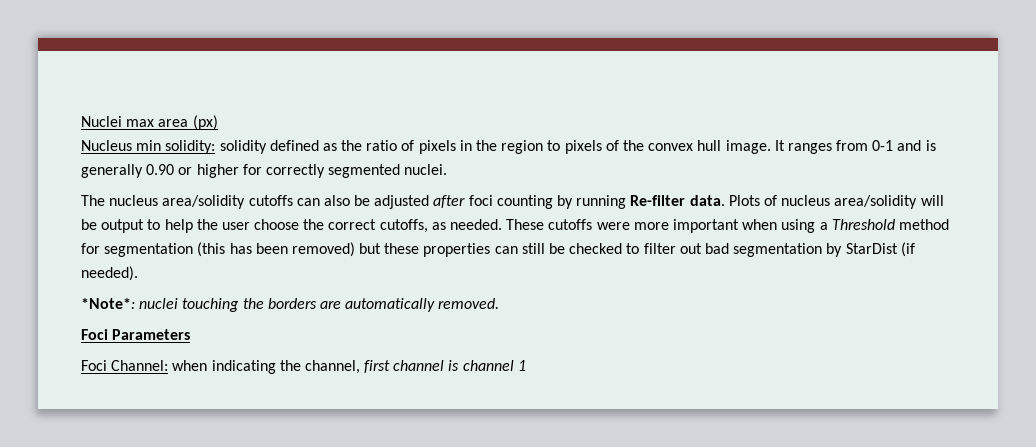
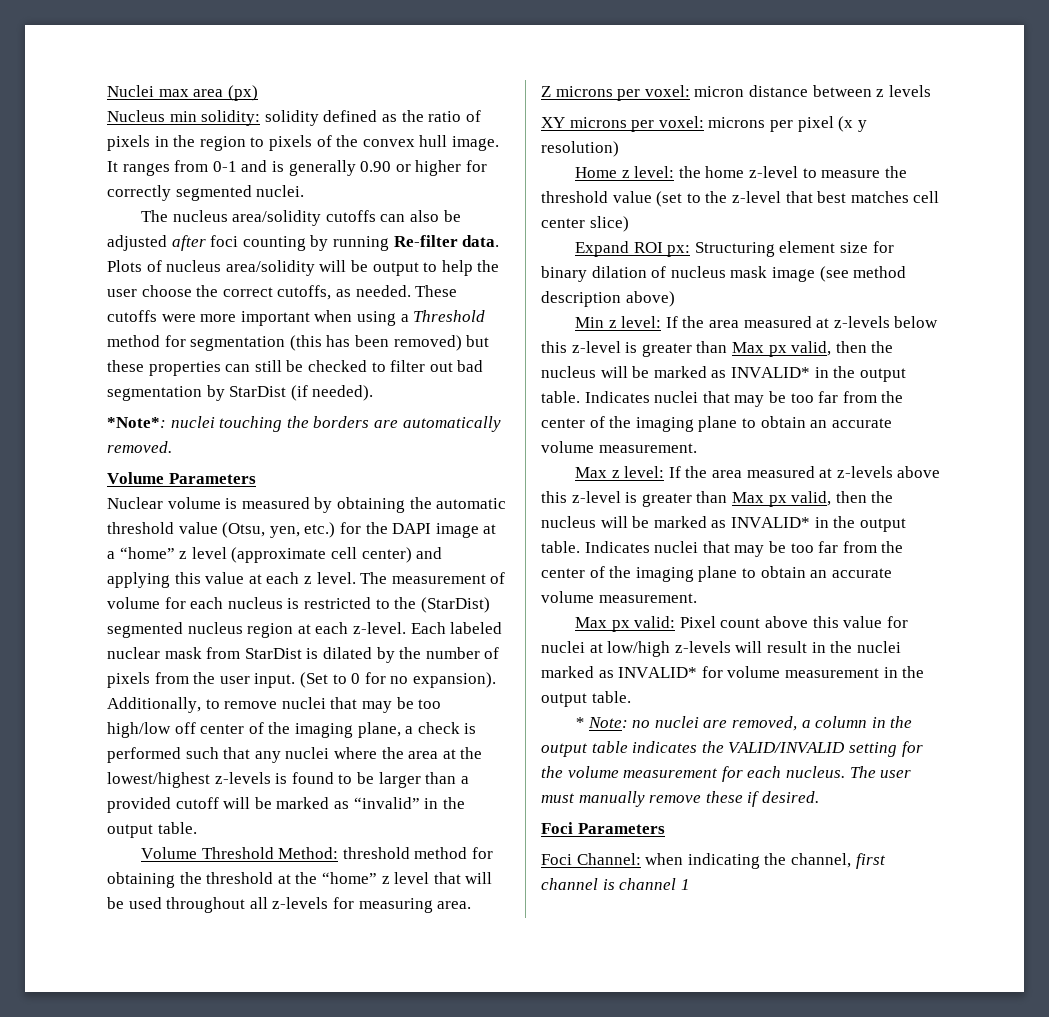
(500, 303) none -> [107,472,256,484] [107,497,507,513] [107,522,497,538] [107,547,443,563] [107,572,506,588] [107,597,490,613] [107,622,503,638] [107,647,500,663] [107,672,496,688] [107,697,442,713] [107,722,477,738] [107,747,483,763] [107,772,469,788] [107,797,465,813] [107,822,197,838] [140,847,493,859] [107,872,493,888] [107,897,472,913] [541,85,931,101] [541,116,867,132] [541,141,619,157] [574,166,907,178] [541,191,940,207] [541,216,629,232] [574,241,894,257] [541,266,907,282] [541,291,675,307] [574,316,939,328] [541,341,894,357] [541,366,906,382] [541,391,904,407] [541,416,892,432] [541,441,697,453] [574,466,941,478] [541,491,894,507] [541,516,906,532] [541,541,904,557] [541,566,892,582] [541,591,697,603] [574,616,908,632] [541,641,901,657] [541,666,925,678] [541,691,631,707] [574,716,913,731] [541,741,923,757] [541,766,912,782] [541,791,819,807] // Volume Parameters // Nuclear volume is measured by obtaining the automatic threshold value (Otsu, yen, etc.) for the DAPI image at a “home” z level (approximate cell center) and applying this value at each z level. The measurement of volume for each nucleus is restricted to the (StarDist) segmented nucleus region at each z-level. Each labeled nuclear mask from StarDist is dilated by the number of pixels from the user input. (Set to 0 for no expansion). Additionally, to remove nuclei that may be too high/low off center of the imaging plane, a check is performed such that any nuclei where the area at the lowest/highest z-levels is found to be larger than a provided cutoff will be marked as “invalid” in the output table. // Volume Threshold Method: threshold method for obtaining the threshold at the “home” z level that will be used throughout all z-levels for measuring area. // Z microns per voxel: micron distance between z levels // XY microns per voxel: microns per pixel (x y resolution) // Home z level: the home z-level to measure the threshold value (set to the z-level that best matches cell center slice) // Expand ROI px: Structuring element size for binary dilation of nucleus mask image (see method description above) // Min z level: If the area measured at z-levels below this z-level is greater than Max px valid, then the nucleus will be marked as INVALID* in the output table. Indicates nuclei that may be too far from the center of the imaging plane to obtain an accurate volume measurement. // Max z level: If the area measured at z-levels above this z-level is greater than Max px valid, then the nucleus will be marked as INVALID* in the output table. Indicates nuclei that may be too far from the center of the imaging plane to obtain an accurate volume measurement. // Max px valid: Pixel count above this value for nuclei at low/high z-levels will result in the nuclei marked as INVALID* for volume measurement in the output table. // * Note: no nuclei are removed, a column in the output table indicates the VALID/INVALID setting for the volume measurement for each nucleus. The user must manually remove these if desired.

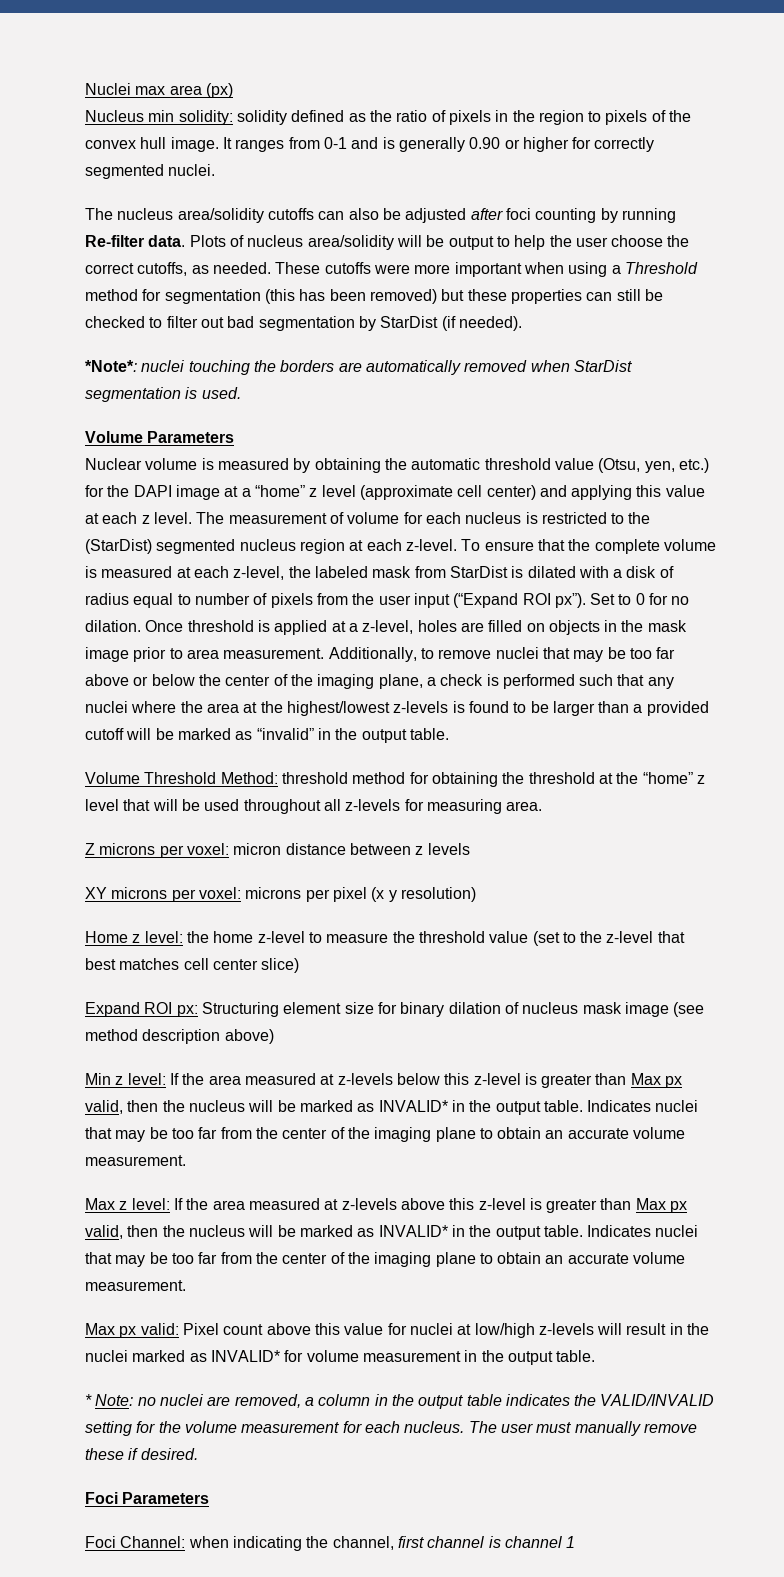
[107,441,172,453] removed. -> [464,360,632,372] [85,387,241,402] removed when StarDist segmentation is used.
[410,622,503,634] [107,647,160,659] Each labeled nuclear -> [461,539,716,554] [85,566,368,580] To ensure that the complete volume is measured at each z-level, the labeled
[376,647,422,663] by the -> [578,566,674,578] [85,593,191,608] with a disk of radius equal to
[254,672,496,688] input. (Set to 0 for no expansion). -> [413,593,690,608] [85,620,687,635] [85,647,325,662] input (“Expand ROI px”). Set to 0 for no dilation. Once threshold is applied at a z-level, holes are filled on objects in the mask image prior to area measurement.
[107,722,196,738] high/low off -> [656,647,676,659] [85,674,221,686] far above or below the
[107,772,210,788] lowest/highest -> [286,701,390,716] highest/lowest

